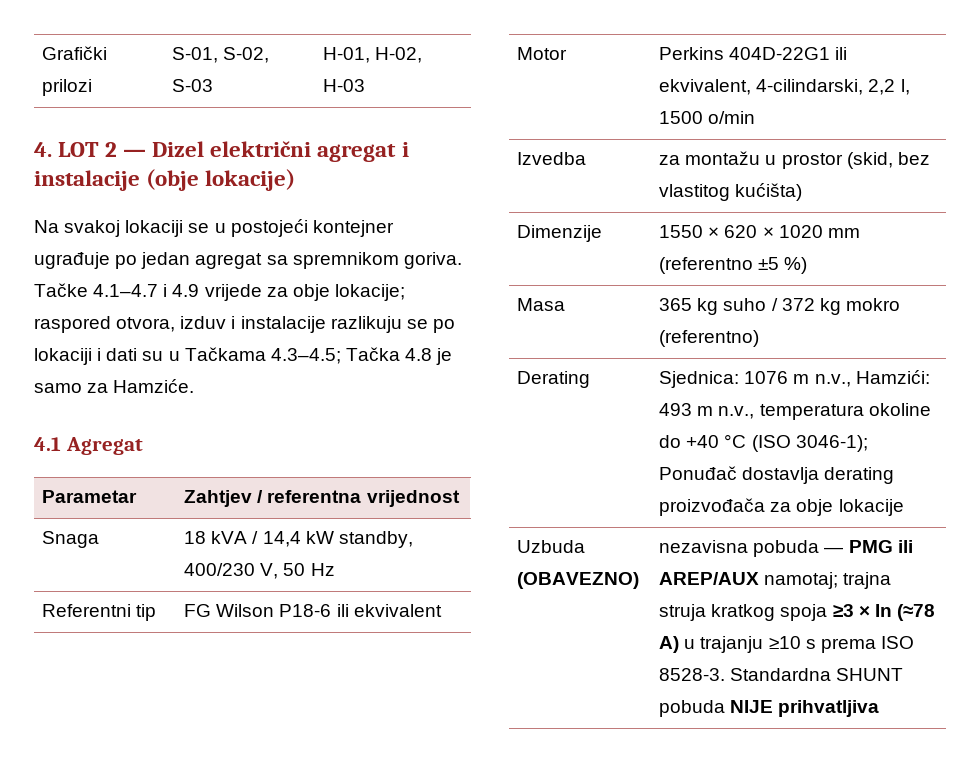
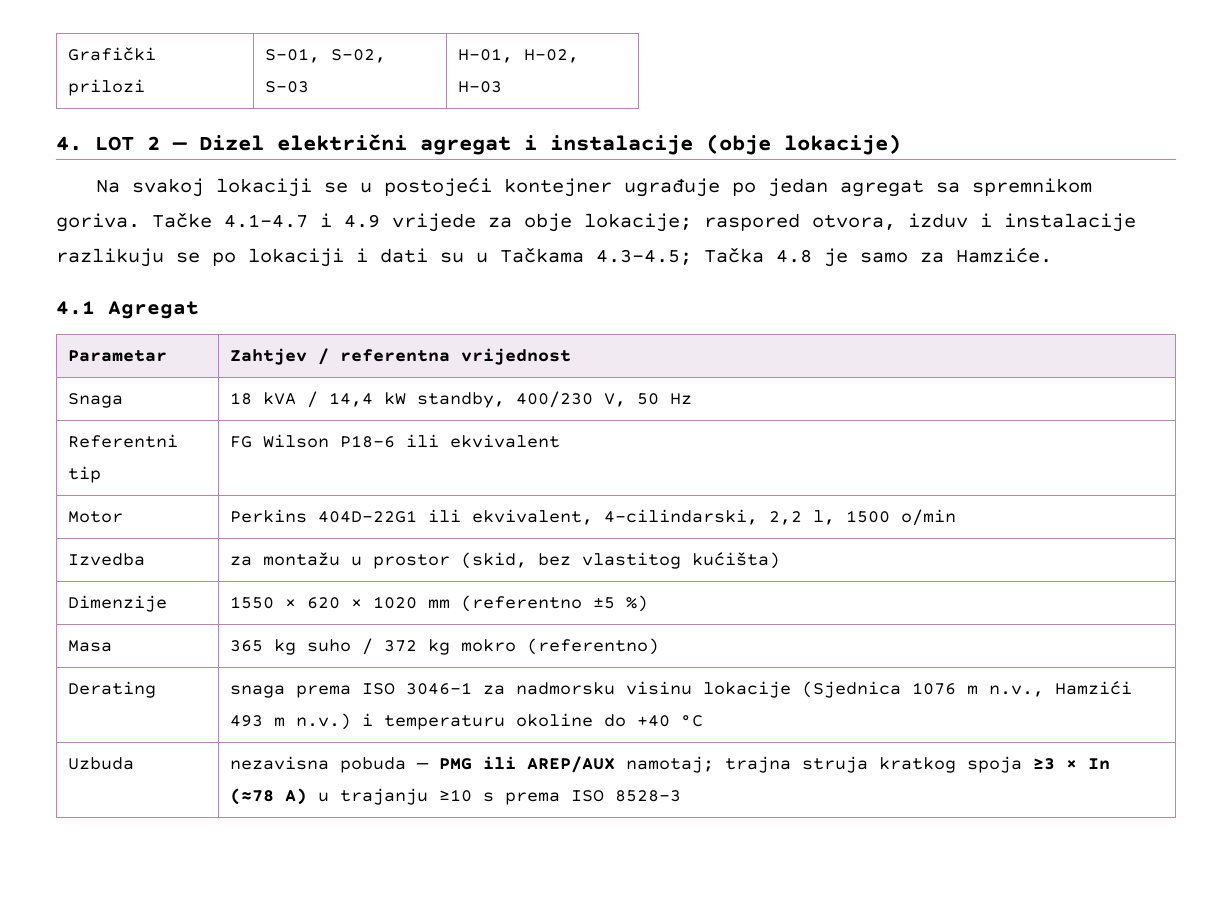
[659,371,740,388] Sjednica: -> [230,681,902,698] snaga prema ISO 3046-1 za nadmorsku visinu lokacije (Sjednica
[855,370,930,384] Hamzići: -> [1055,681,1133,695] Hamzići
[718,404,864,420] n.v., temperatura -> [296,713,506,730] n.v.) i temperaturu
[751,435,868,452] [659,466,895,484] [659,498,904,516] (ISO 3046-1); Ponuđač dostavlja derating proizvođača za obje lokacije -> (704, 721) none
[517,572,640,589] (OBAVEZNO) -> (135, 763) none
[659,668,904,681] [659,700,880,717] 8528-3. Standardna SHUNT pobuda NIJE prihvatljiva -> [615,790,682,802] 8528-3

